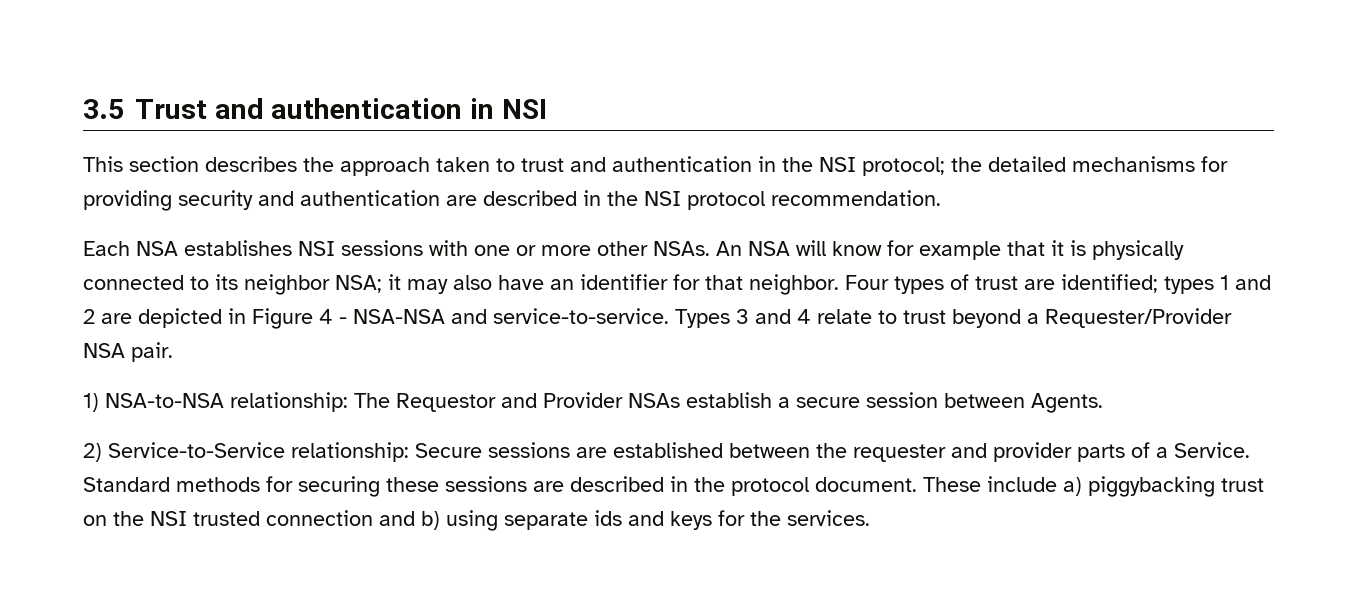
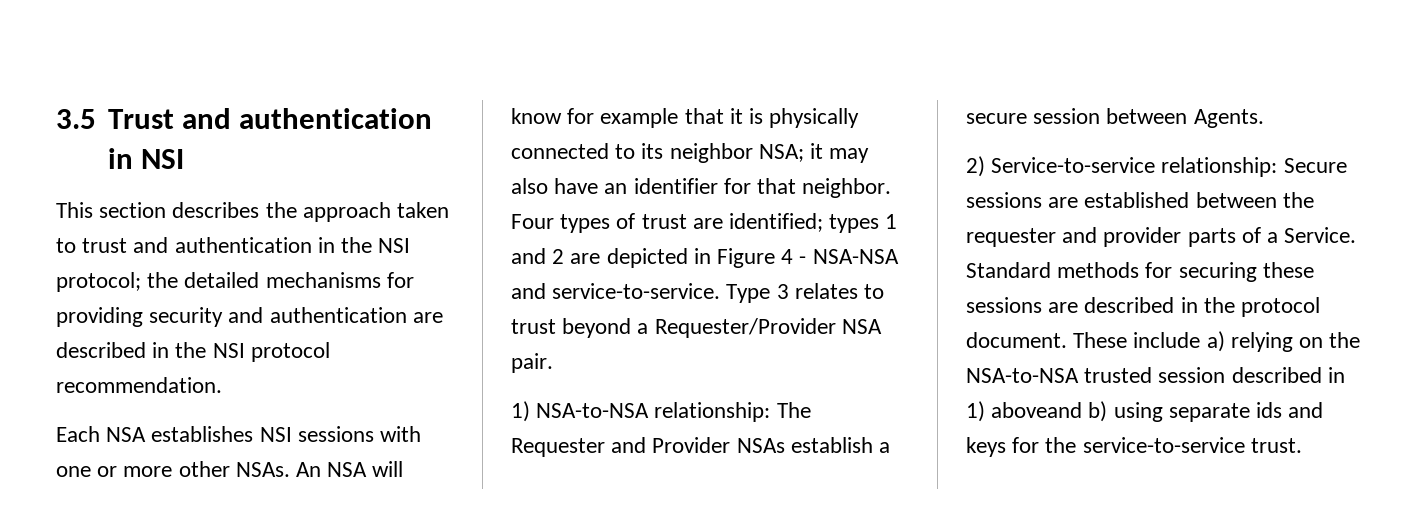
[675,309,872,328] Types 3 and 4 relate -> [726,283,858,303] Type 3 relates
[396,393,496,412] Requestor -> [511,438,605,457] Requester
[108,442,285,458] Service-to-Service -> [991,157,1156,173] Service-to-service
[1088,476,1264,497] [83,510,415,526] piggybacking trust on the NSI trusted connection and -> [1230,332,1361,352] [966,367,1345,383] [966,401,1083,422] relying on the NSA-to-NSA trusted session described in 1) aboveand
[787,510,870,526] services. -> [1082,437,1302,453] service-to-service trust.

